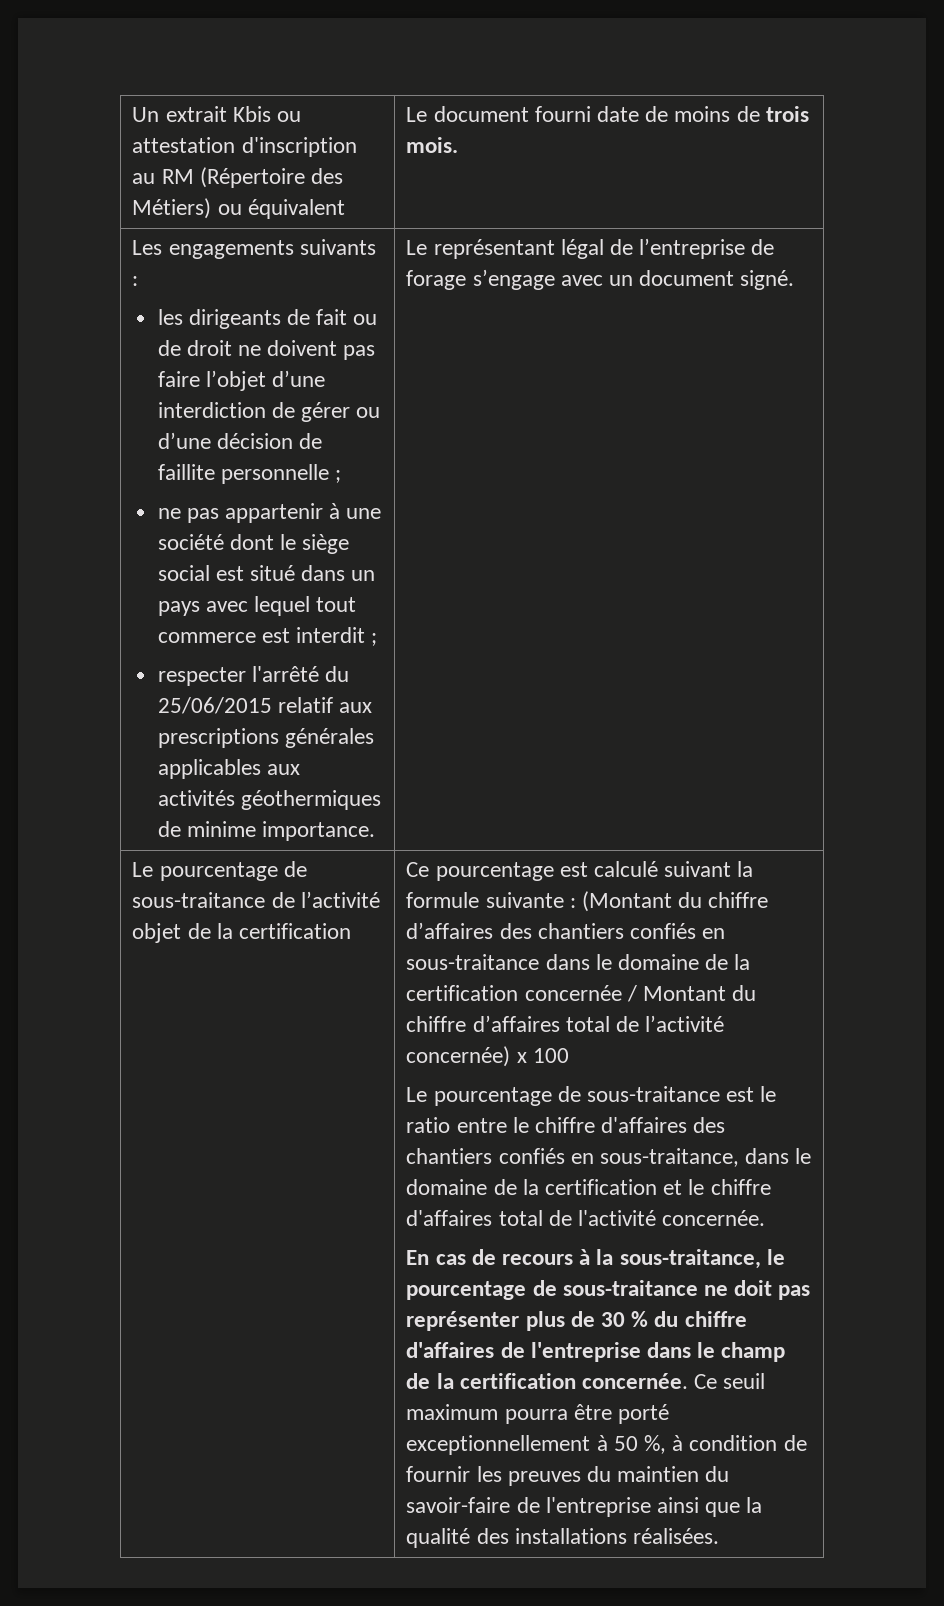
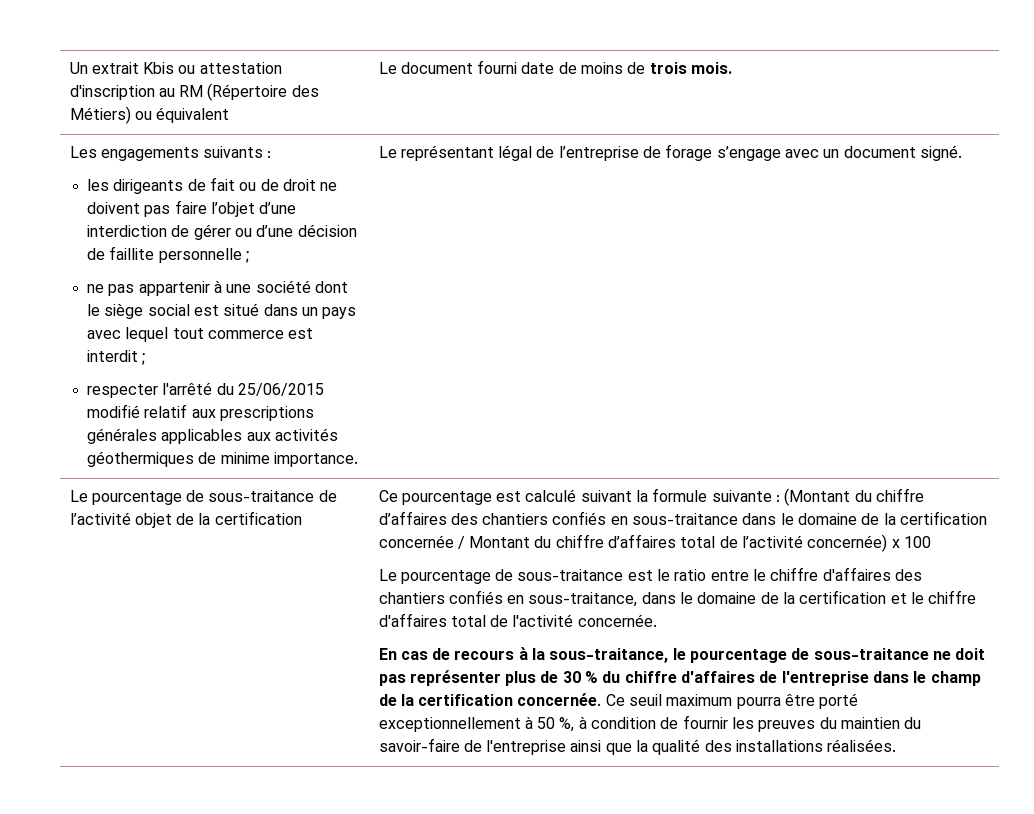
(272, 705) none -> [87,404,141,418] modifié

